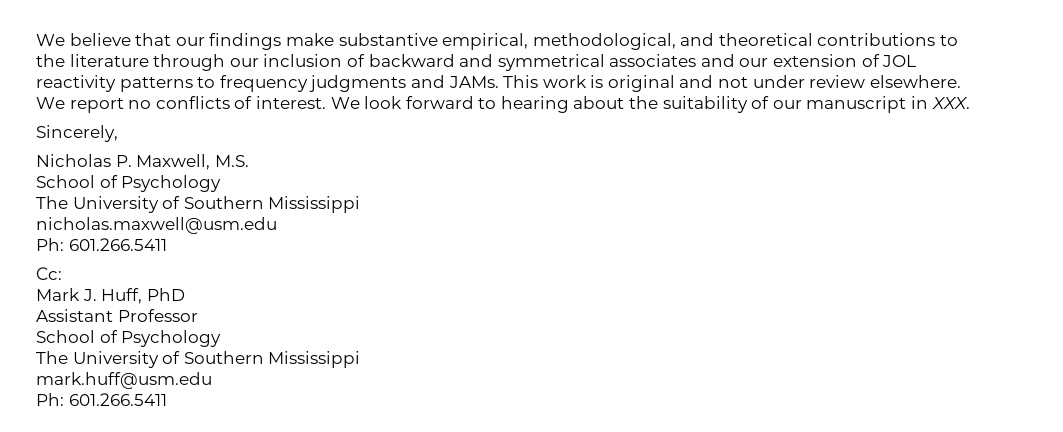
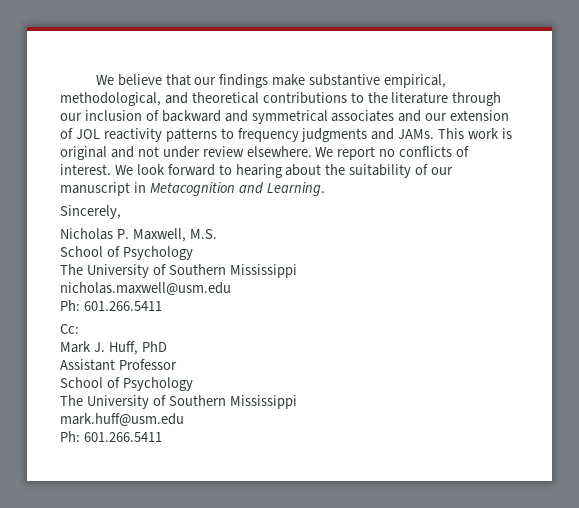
[931,97,970,109] XXX. -> [149,182,325,196] Metacognition and Learning.

